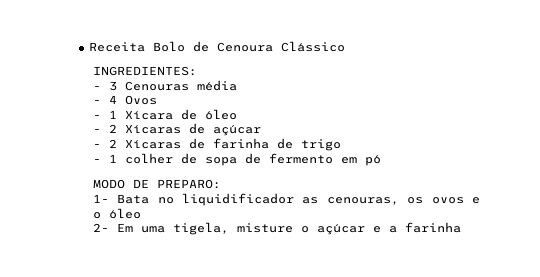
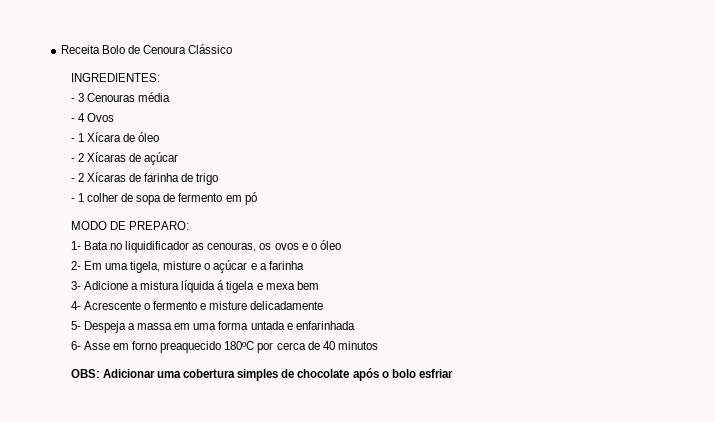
(461, 227) none -> [70,280,319,293] [70,301,324,310] [70,321,355,333] [70,341,378,353] [70,368,453,381] // 3- Adicione a mistura líquida á tigela e mexa bem // 4- Acrescente o fermento e misture delicadamente // 5- Despeja a massa em uma forma untada e enfarinhada // 6- Asse em forno preaquecido 180ºC por cerca de 40 minutos // OBS: Adicionar uma cobertura simples de chocolate após o bolo esfriar

